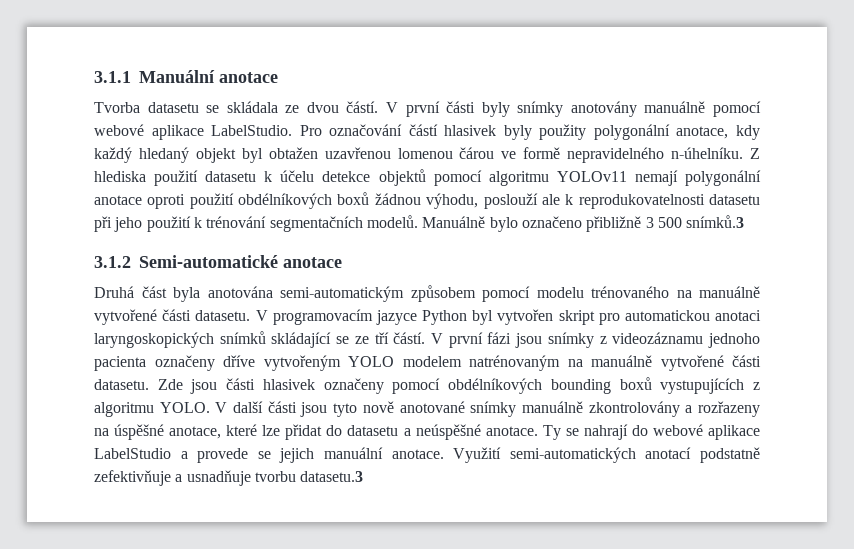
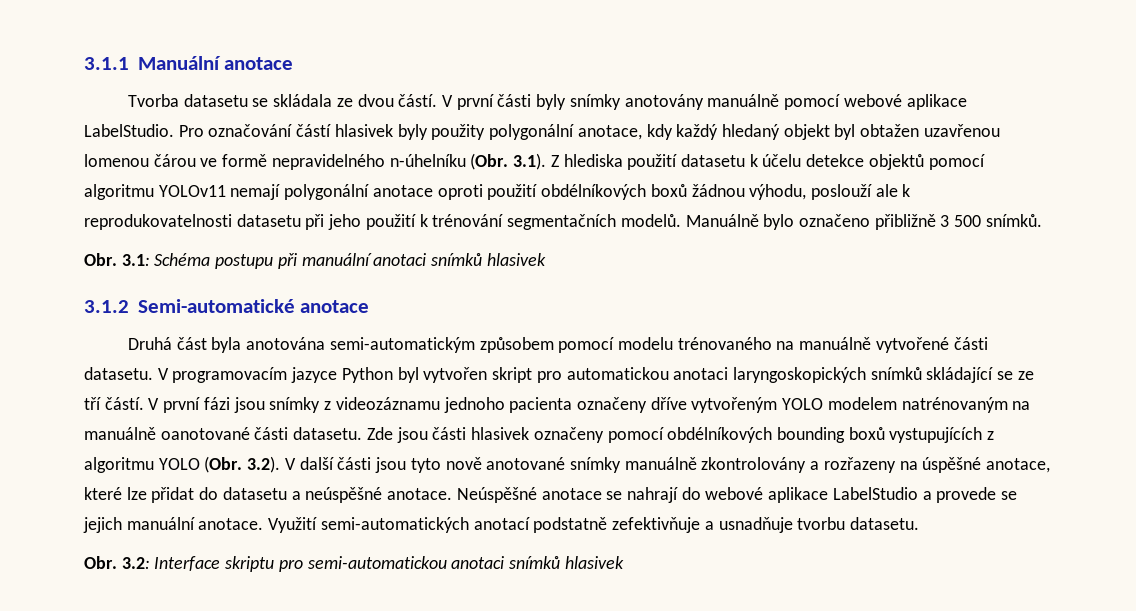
[671,147,744,159] n-úhelníku. -> [389,153,547,170] n-úhelníku (Obr. 3.1).
[686,215,745,228] snímků.3 -> [985,214,1042,227] [84,253,546,269] snímků. // Obr. 3.1: Schéma postupu při manuální anotaci snímků hlasivek
[660,355,724,371] vytvořené -> [160,427,250,440] oanotované
[159,402,210,413] YOLO. -> [158,456,281,473] YOLO (Obr. 3.2).
[542,425,561,440] Ty -> [456,487,602,503] Neúspěšné anotace
[300,471,364,482] datasetu.3 -> [849,517,919,530] [84,556,624,572] datasetu. // Obr. 3.2: Interface skriptu pro semi-automatickou anotaci snímků hlasivek

